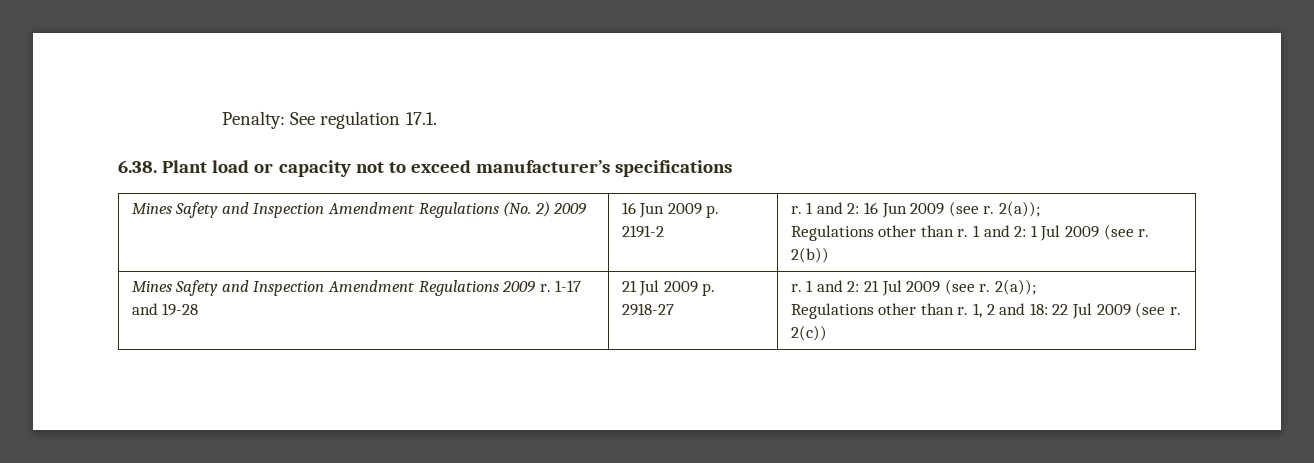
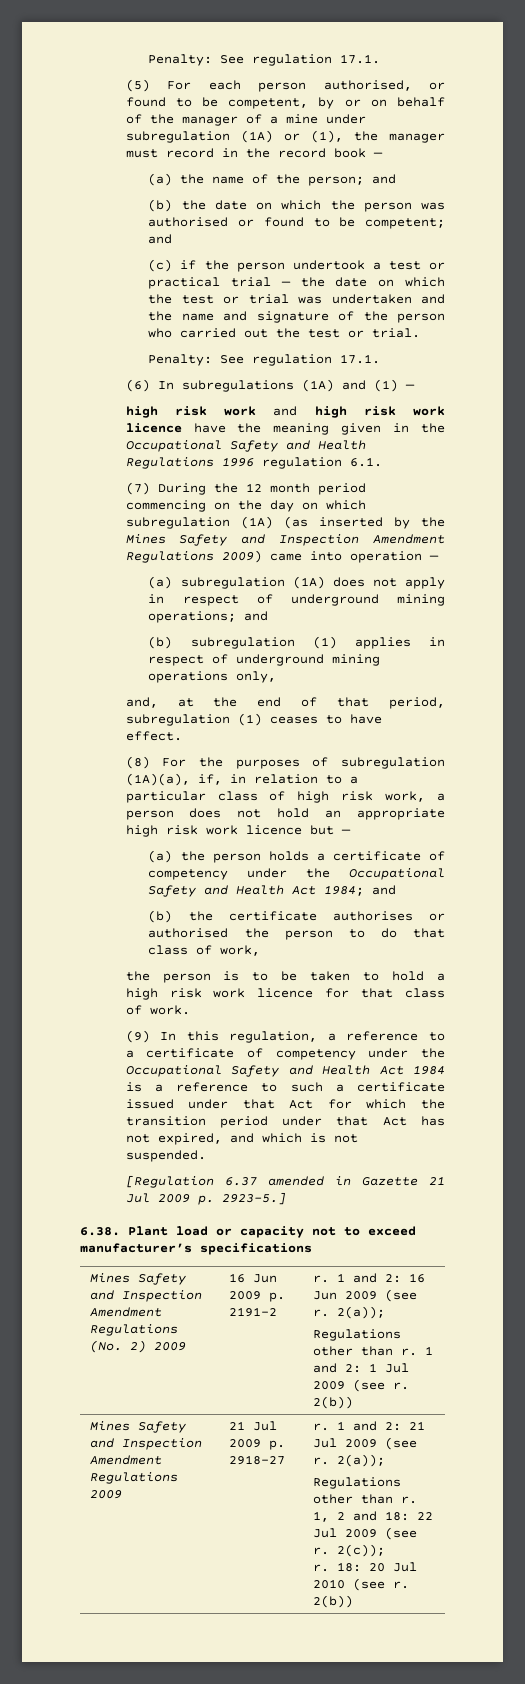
[222,111,437,129] Penalty: See regulation 17.1. -> [148,54,381,66] [125,79,445,92] [125,97,445,109] [125,114,366,126] [125,130,445,143] [125,148,383,158] [148,173,397,186] [148,199,445,212] [148,217,446,229] [148,234,173,244] [148,259,446,272] [148,277,445,289] [148,294,445,304] [148,311,446,323] [148,328,421,338] [148,354,381,366] [125,379,415,392] [125,406,446,418] [125,423,445,435] [125,440,366,452] [125,457,382,469] [125,482,366,495] [125,500,366,512] [125,516,445,529] [125,534,445,546] [125,550,439,563] [148,576,445,589] [148,594,446,606] [148,611,269,623] [148,636,445,649] [148,654,381,666] [148,671,277,683] [125,697,445,709] [125,713,382,726] [125,731,182,741] [125,756,445,769] [125,773,358,786] [125,791,445,803] [125,808,445,820] [125,825,351,837] [148,850,446,863] [148,868,446,880] [148,885,397,897] [148,910,446,923] [148,928,445,940] [148,945,261,956] [125,971,445,983] [125,988,445,1000] [125,1005,190,1015] [125,1030,445,1043] [125,1048,445,1060] [125,1065,446,1077] [125,1082,446,1092] [125,1099,445,1109] [125,1116,446,1128] [125,1133,358,1145] [125,1150,206,1162] [125,1175,445,1188] [125,1192,286,1205] Penalty: See regulation 17.1. // (5) For each person authorised, or found to be competent, by or on behalf of the manager of a mine under subregulation (1A) or (1), the manager must record in the record book — // (a) the name of the person; and // (b) the date on which the person was authorised or found to be competent; and // (c) if the person undertook a test or practical trial — the date on which the test or trial was undertaken and the name and signature of the person who carried out the test or trial. // Penalty: See regulation 17.1. // (6) In subregulations (1A) and (1) — // high risk work and high risk work licence have the meaning given in the Occupational Safety and Health Regulations 1996 regulation 6.1. // (7) During the 12 month period commencing on the day on which subregulation (1A) (as inserted by the Mines Safety and Inspection Amendment Regulations 2009) came into operation — // (a) subregulation (1A) does not apply in respect of underground mining operations; and // (b) subregulation (1) applies in respect of underground mining operations only, // and, at the end of that period, subregulation (1) ceases to have effect. // (8) For the purposes of subregulation (1A)(a), if, in relation to a particular class of high risk work, a person does not hold an appropriate high risk work licence but — // (a) the person holds a certificate of competency under the Occupational Safety and Health Act 1984; and // (b) the certificate authorises or authorised the person to do that class of work, // the person is to be taken to hold a high risk work licence for that class of work. // (9) In this regulation, a reference to a certificate of competency under the Occupational Safety and Health Act 1984 is a reference to such a certificate issued under that Act for which the transition period under that Act has not expired, and which is not suspended. // [Regulation 6.37 amended in Gazette 21 Jul 2009 p. 2923-5.]
[539,280,582,292] [131,303,199,316] r. 1-17 and 19-28 -> (122, 1494) none
[790,325,827,341] 2(c)) -> [336,1544,385,1557] [312,1562,417,1572] [312,1578,409,1591] [312,1595,353,1608] 2(c)); // r. 18: 20 Jul 2010 (see r. 2(b))

